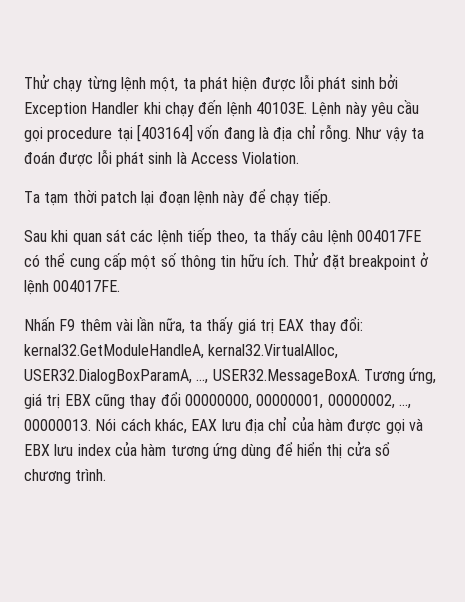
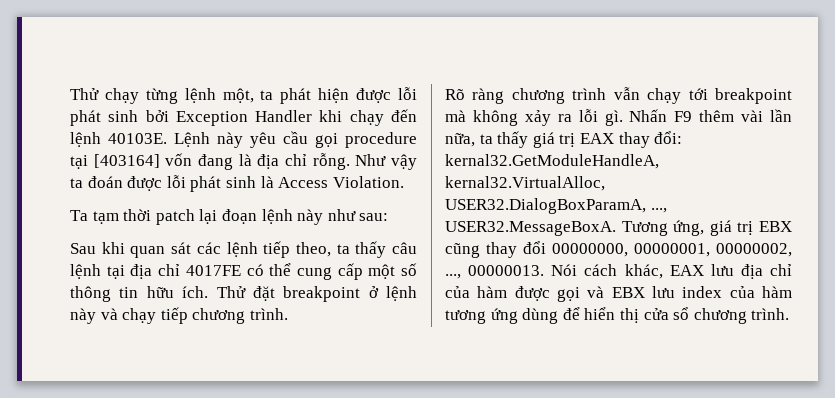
[248,188,332,206] để chạy tiếp. -> [327,209,389,221] như sau:
[356,230,421,242] 004017FE -> [106,264,241,279] tại địa chỉ 4017FE
[53,280,121,292] 004017FE. // -> [70,307,288,324] [445,87,792,104] [445,109,623,126] này và chạy tiếp chương trình. // Rõ ràng chương trình vẫn chạy tới breakpoint mà không xảy ra lỗi gì.

